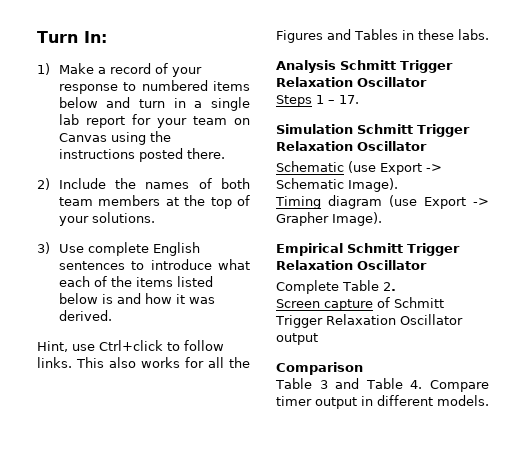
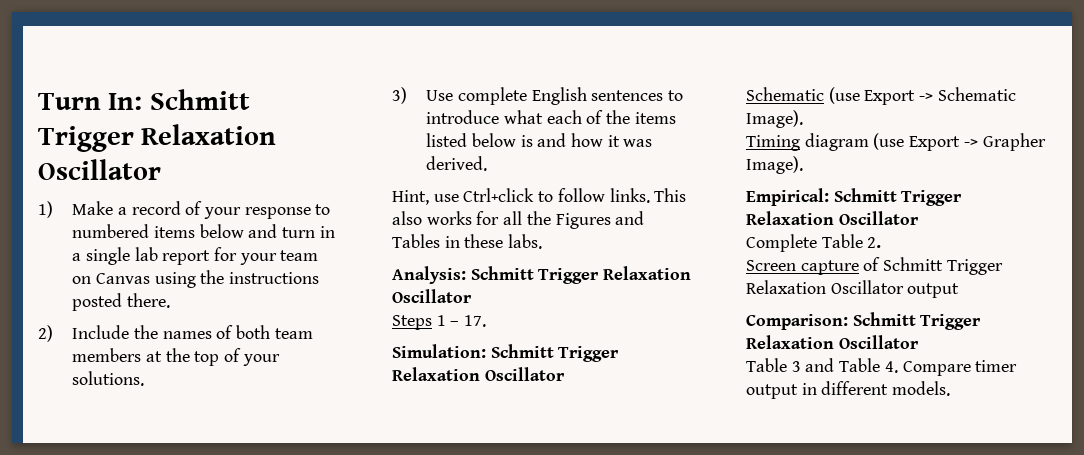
(107, 37) none -> [149,89,250,110] [38,124,277,152] [38,159,161,180] Schmitt Trigger Relaxation Oscillator
[276,60,336,73] Analysis -> [392,266,466,284] Analysis:
[276,124,353,134] Simulation -> [392,344,486,358] Simulation:
[276,243,343,256] Empirical -> [746,188,829,206] Empirical:
[276,362,363,375] Comparison -> [746,312,982,330] [746,335,919,349] Comparison: Schmitt Trigger Relaxation Oscillator

